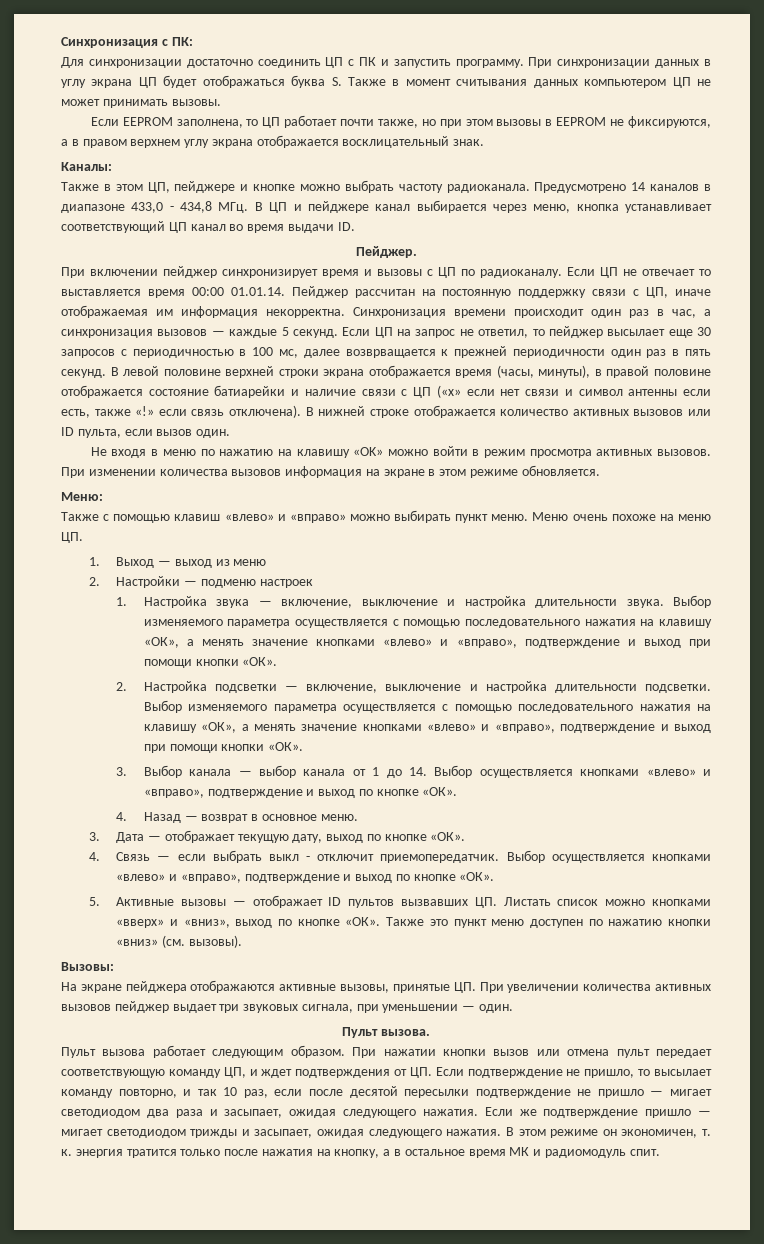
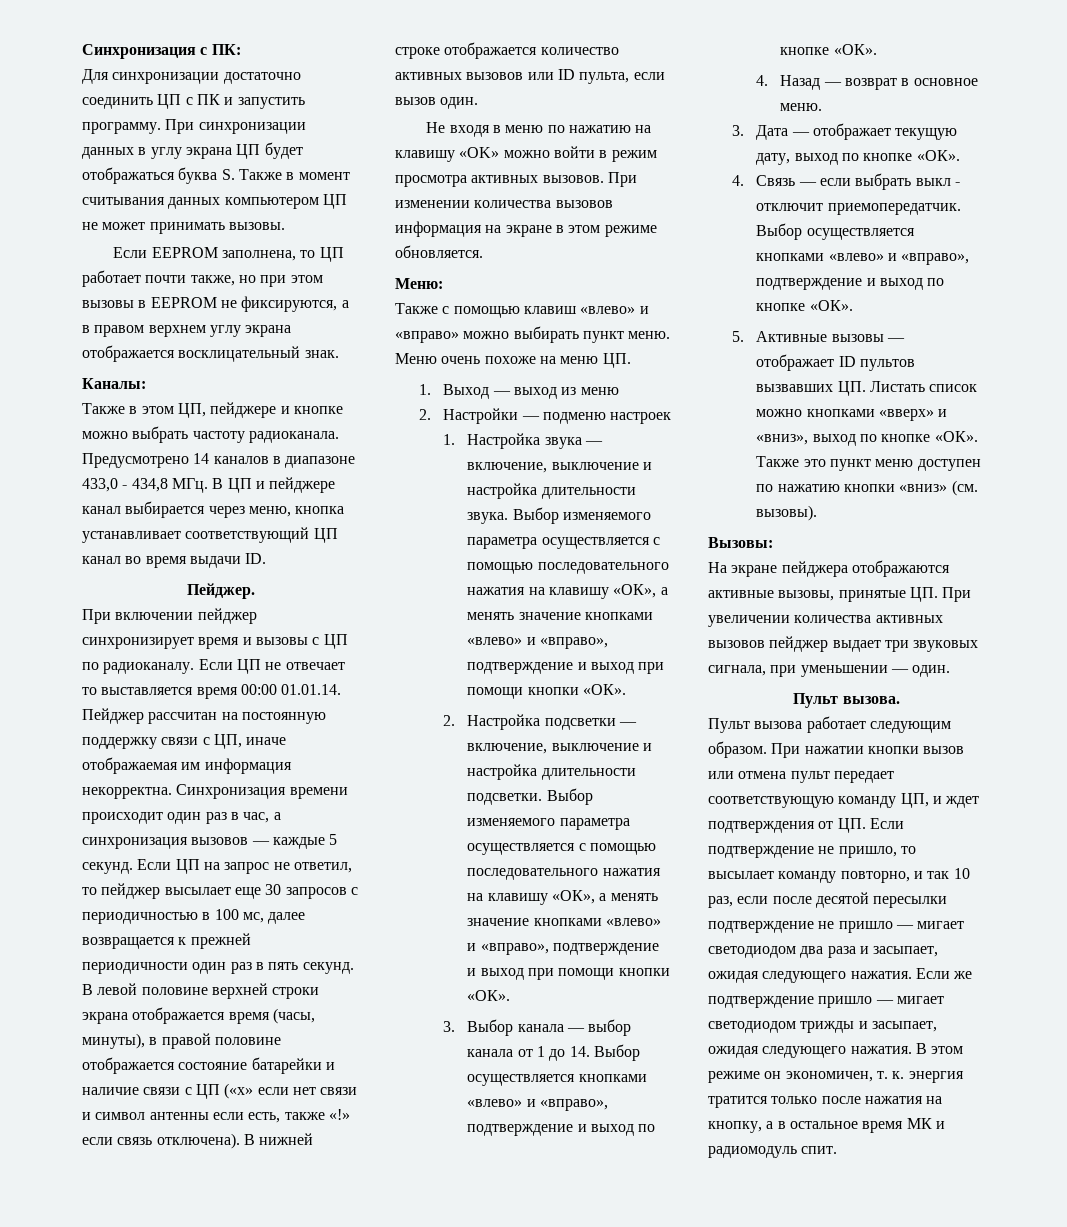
[345,349,436,358] возврващается -> [82,937,175,949] возвращается
[214,385,286,398] батиарейки -> [251,1057,322,1074] батарейки

